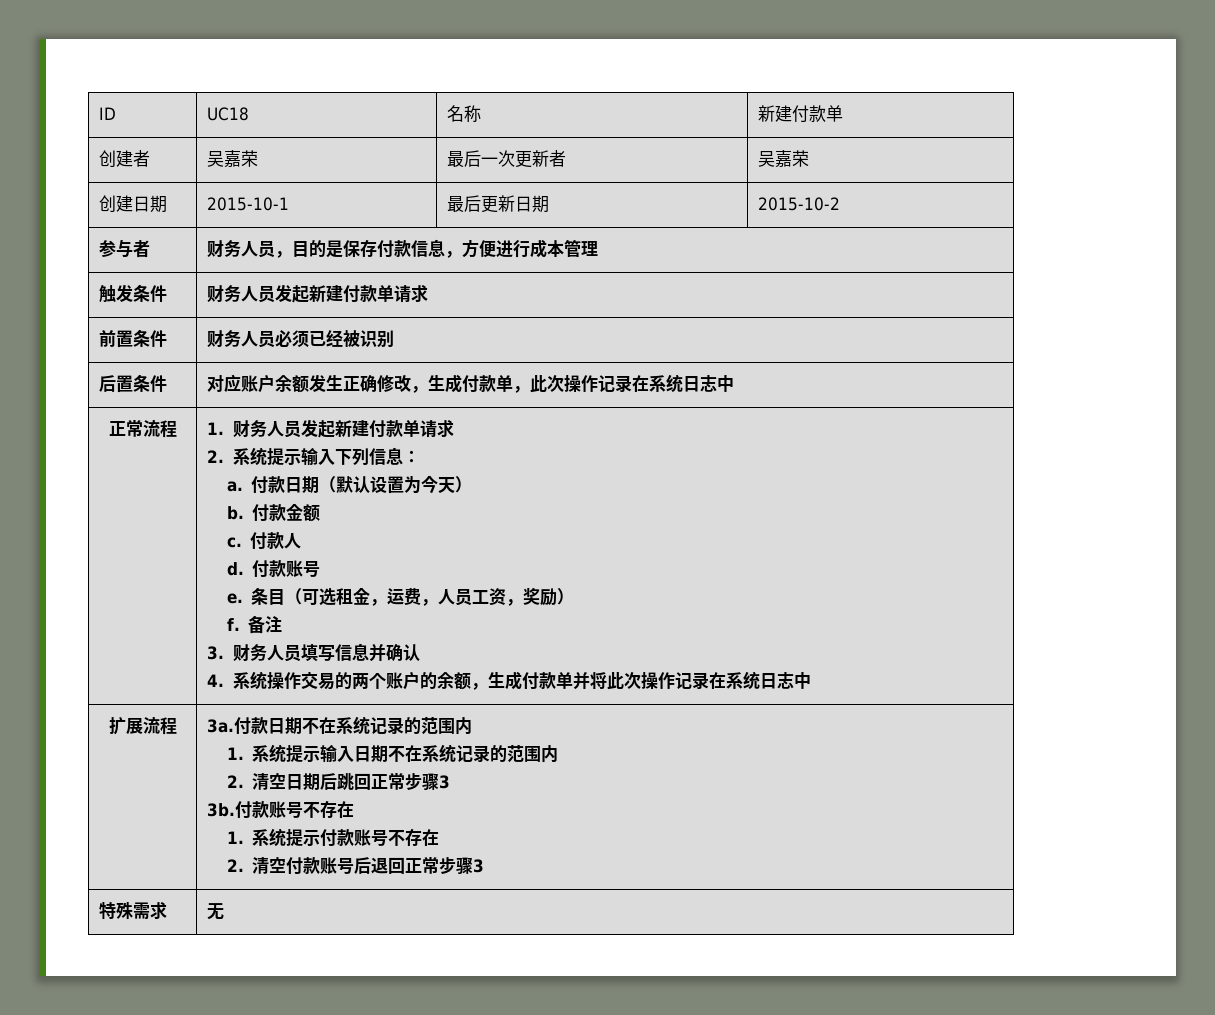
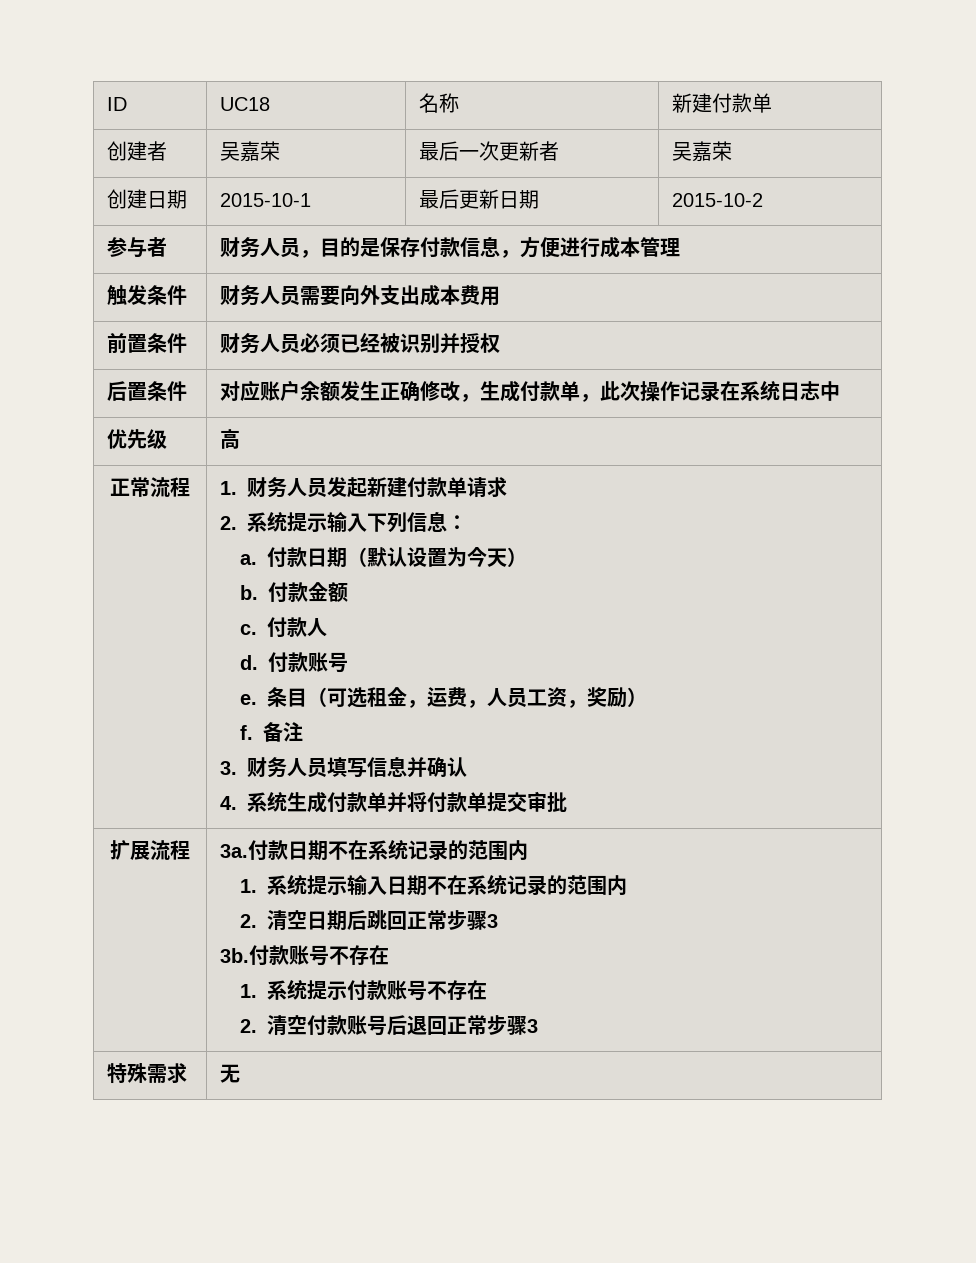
[275,284,429,303] 发起新建付款单请求 -> [299,284,500,306] 需要向外支出成本费用
(395, 339) none -> [439,333,500,354] 并授权
(735, 383) none -> [106,429,167,449] [219,429,240,449] // 优先级 | 高
[266,671,811,690] 操作交易的两个账户的余额，生成付款单并将此次操作记录在系统日志中 -> [286,791,567,813] 生成付款单并将付款单提交审批

